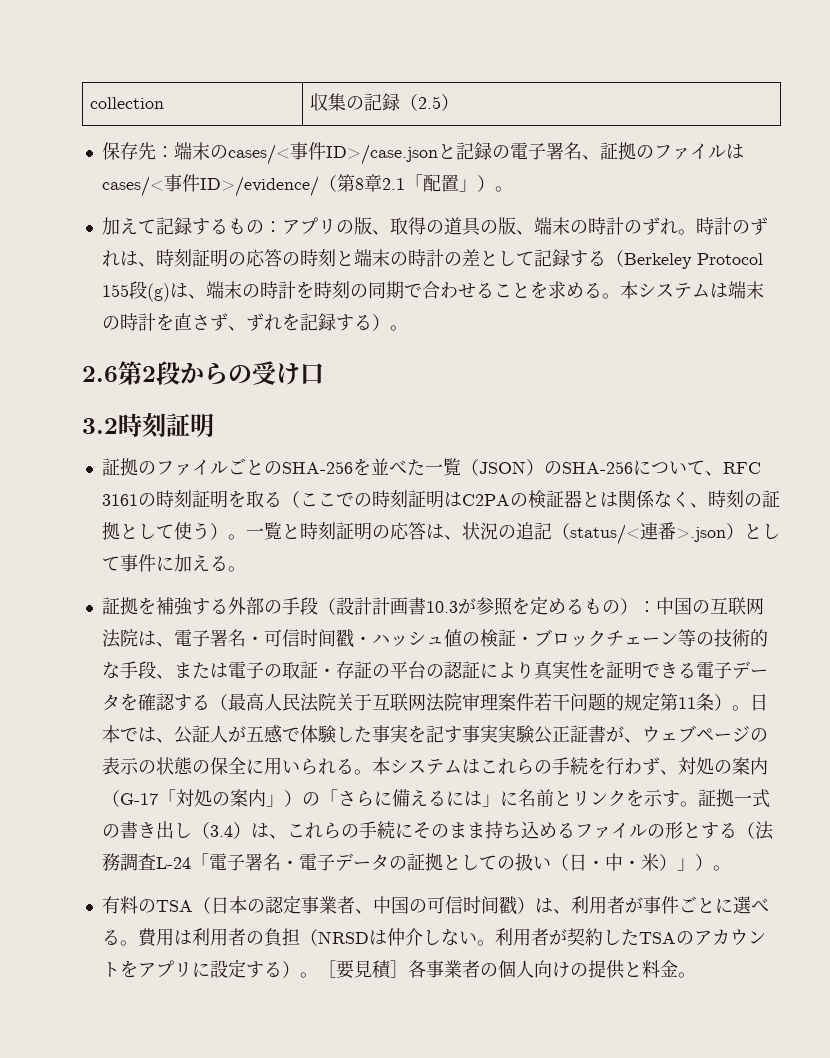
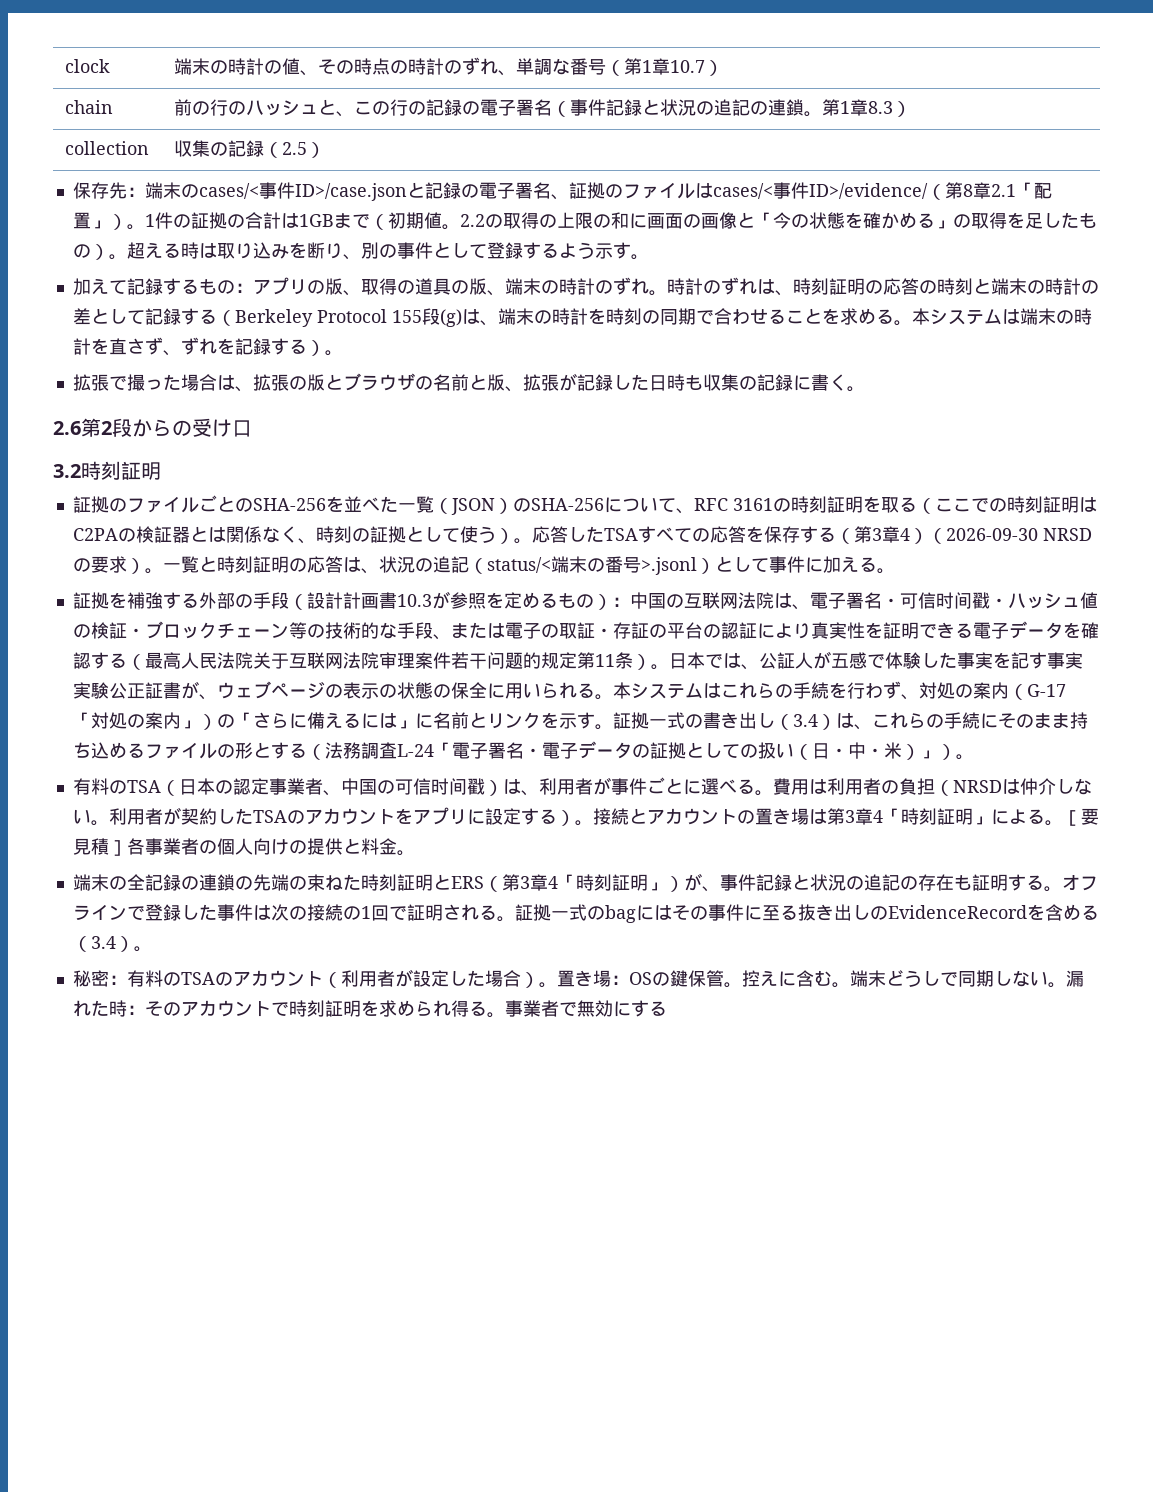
(90, 103) none -> [65,59,111,73] [174,57,724,76] [65,100,114,114] [174,99,912,117] clock | 端末の時計の値、その時点の時計のずれ、単調な番号（第1章10.7） // chain | 前の行のハッシュと、この行の記録の電子署名（事件記録と状況の追記の連鎖。第1章8.3） //
(513, 189) none -> [144,212,1097,230] [72,242,649,260] 1件の証拠の合計は1GBまで（初期値。2.2の取得の上限の和に画面の画像と「今の状態を確かめる」の取得を足したもの）。超える時は取り込みを断り、別の事件として登録するよう示す。
(408, 328) none -> [72,373,865,392] // 拡張で撮った場合は、拡張の版とブラウザの名前と版、拡張が記録した日時も収集の記録に書く。
(246, 537) none -> [531,526,1092,544] [72,556,163,574] 応答したTSAすべての応答を保存する（第3章4）（2026-09-30 NRSDの要求）。
[639,522,726,542] 連番>.json -> [550,556,697,575] 端末の番号>.jsonl
(318, 975) none -> [592,808,1063,826] 接続とアカウントの置き場は第3章4「時刻証明」による。
(696, 975) none -> [72,873,1098,892] [72,904,1099,923] [72,936,152,952] [72,969,1084,988] [72,1000,667,1018] // 端末の全記録の連鎖の先端の束ねた時刻証明とERS（第3章4「時刻証明」）が、事件記録と状況の追記の存在も証明する。オフラインで登録した事件は次の接続の1回で証明される。証拠一式のbagにはその事件に至る抜き出しのEvidenceRecordを含める（3.4）。 // 秘密：有料のTSAのアカウント（利用者が設定した場合）。置き場：OSの鍵保管。控えに含む。端末どうしで同期しない。漏れた時：そのアカウントで時刻証明を求められ得る。事業者で無効にする

